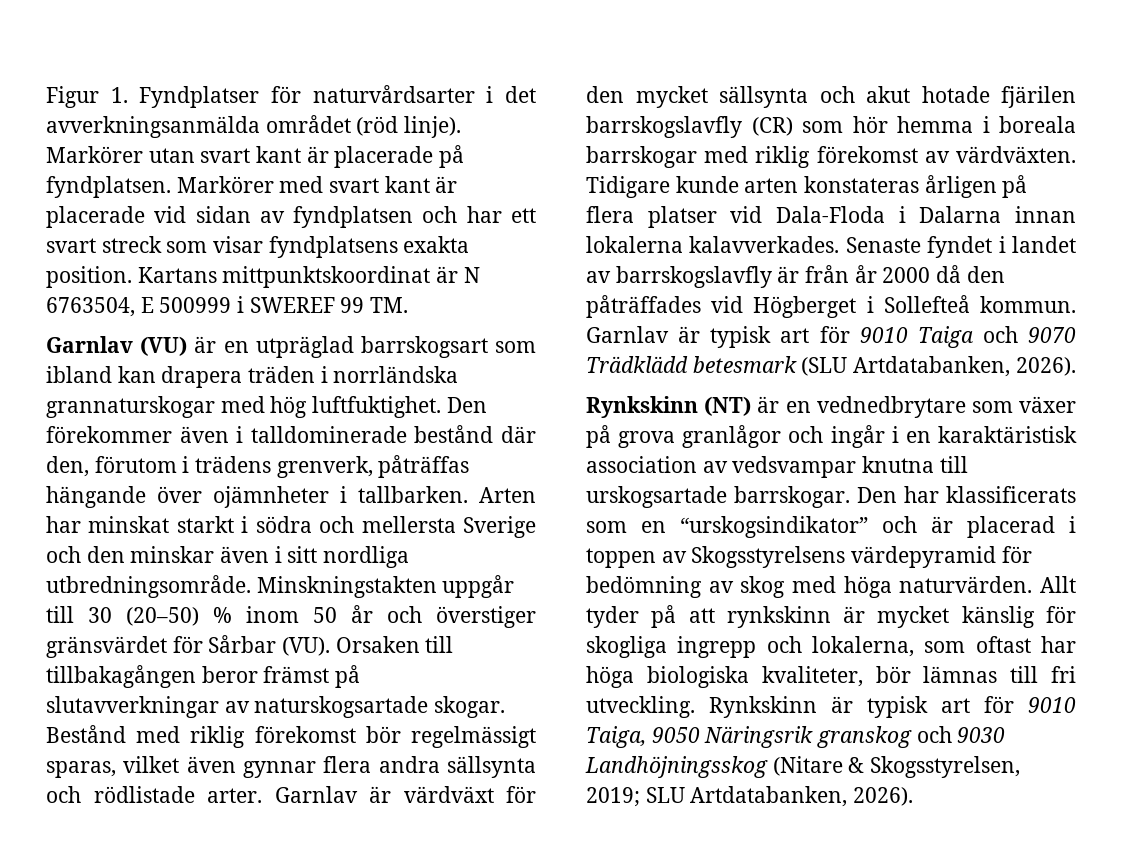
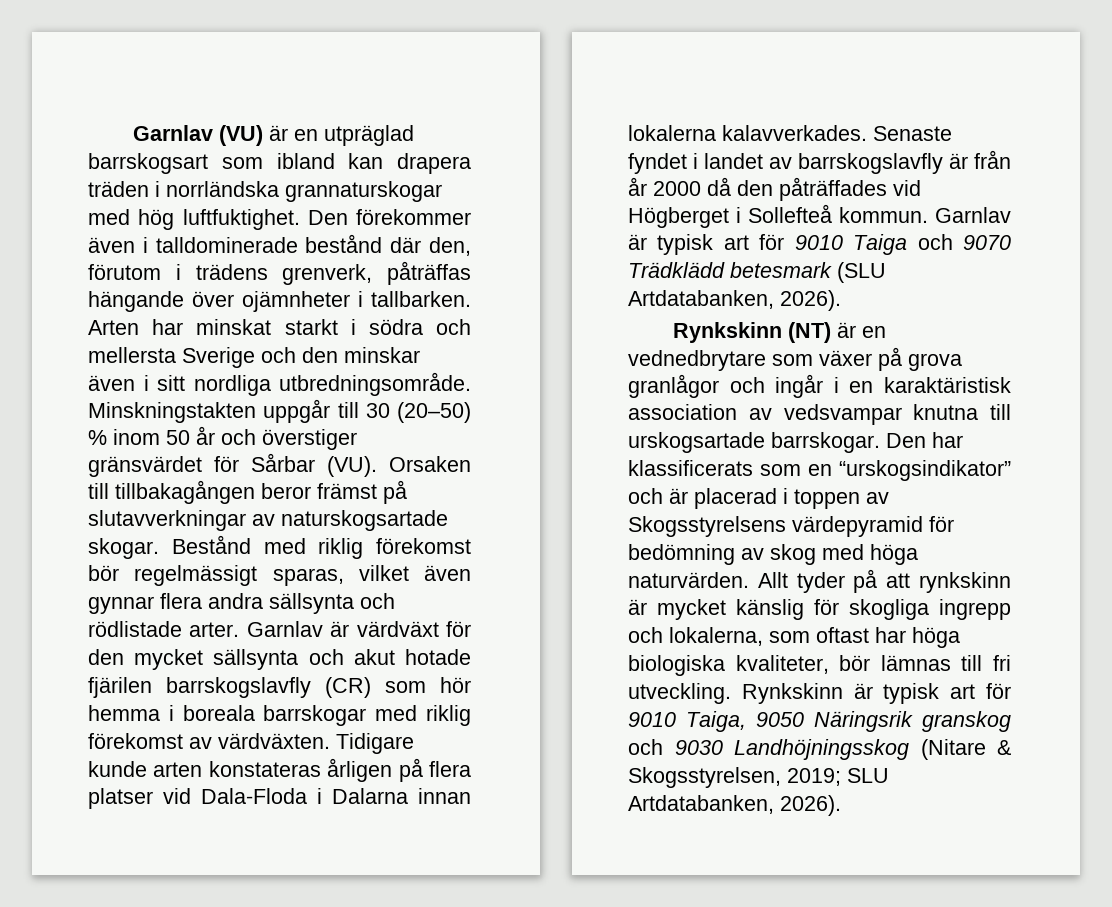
[46,85,536,108] [46,115,462,138] [46,145,465,168] [46,176,458,198] [46,206,536,228] [46,236,470,258] [46,266,480,288] [46,296,409,317] Figur 1. Fyndplatser för naturvårdsarter i det avverkningsanmälda området (röd linje). Markörer utan svart kant är placerade på fyndplatsen. Markörer med svart kant är placerade vid sidan av fyndplatsen och har ett svart streck som visar fyndplatsens exakta position. Kartans mittpunktskoordinat är N 6763504, E 500999 i SWEREF 99 TM. // -> (133, 133) none

